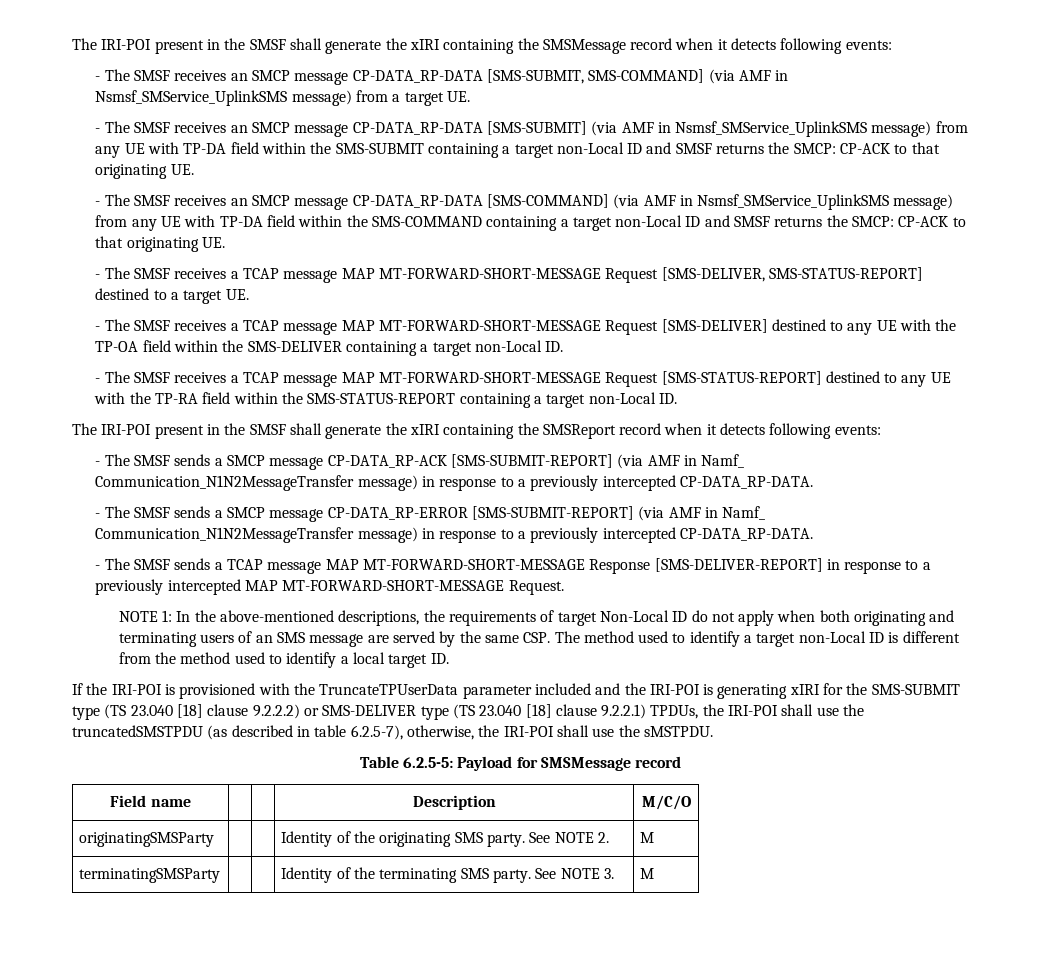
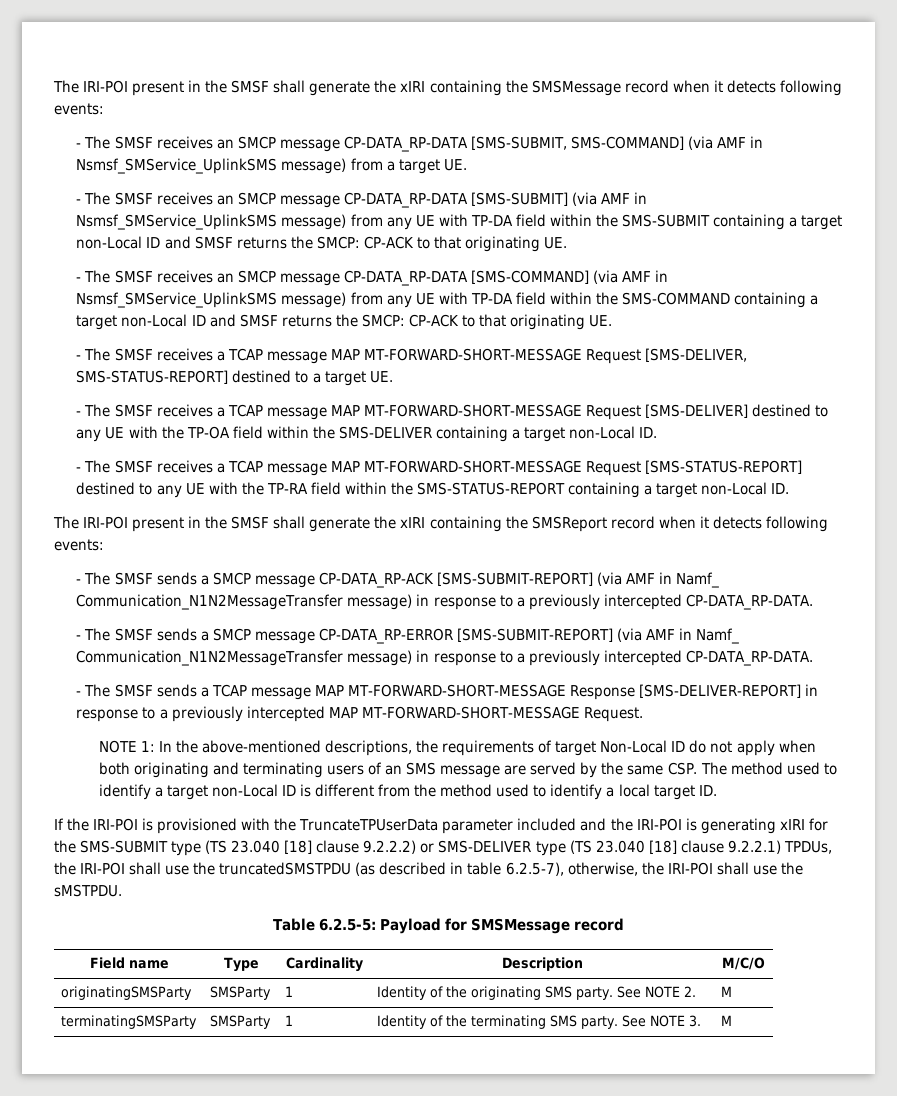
(191, 803) | -> [223,957,259,972] [286,957,363,972] Type | Cardinality
(215, 839) | -> [209,986,271,1000] [284,986,293,997] SMSParty | 1
(221, 875) | -> [209,1015,271,1029] [284,1015,293,1026] SMSParty | 1

